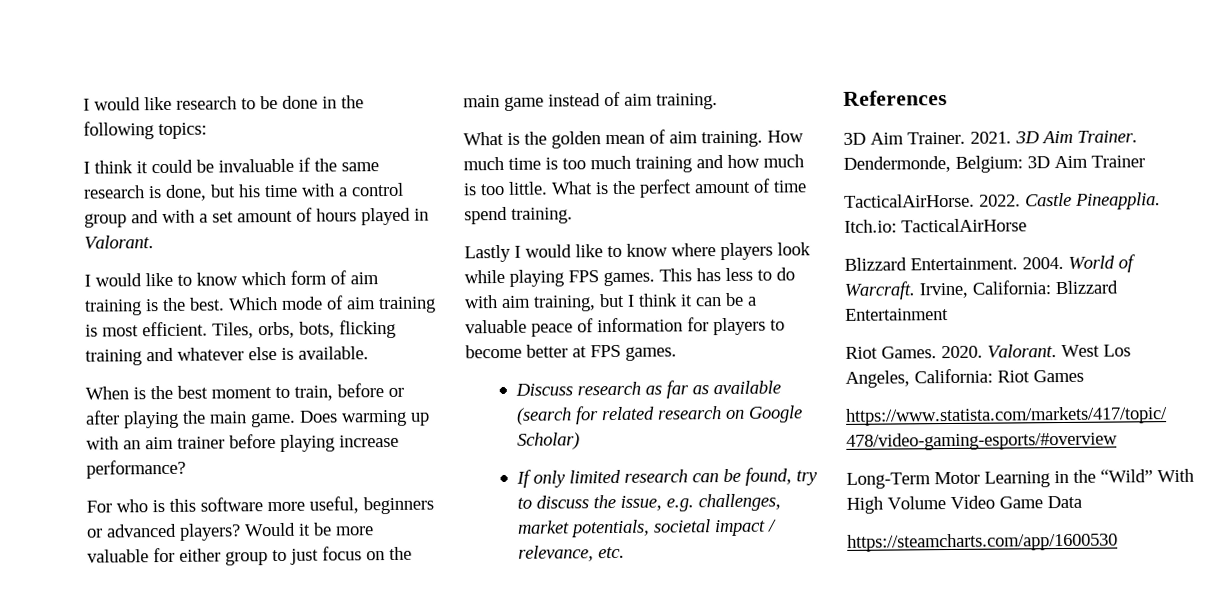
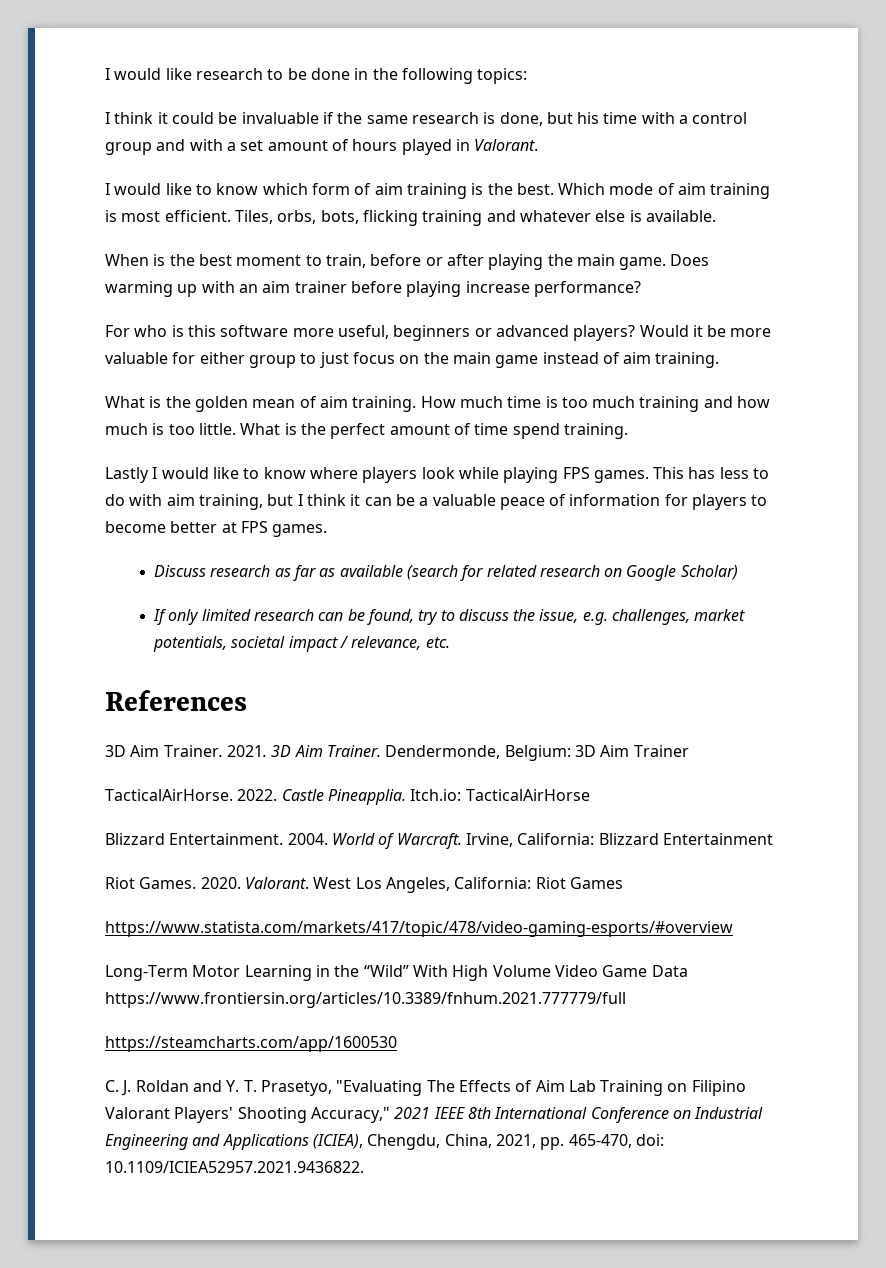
(1082, 502) none -> [105,992,626,1008] https://www.frontiersin.org/articles/10.3389/fnhum.2021.777779/full
(1118, 542) none -> [105,1080,746,1096] [105,1107,764,1123] [105,1134,664,1150] [105,1161,364,1173] // C. J. Roldan and Y. T. Prasetyo, "Evaluating The Effects of Aim Lab Training on Filipino Valorant Players' Shooting Accuracy," 2021 IEEE 8th International Conference on Industrial Engineering and Applications (ICIEA), Chengdu, China, 2021, pp. 465-470, doi: 10.1109/ICIEA52957.2021.9436822.

